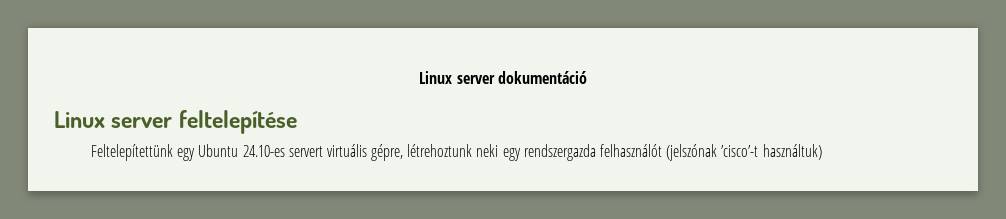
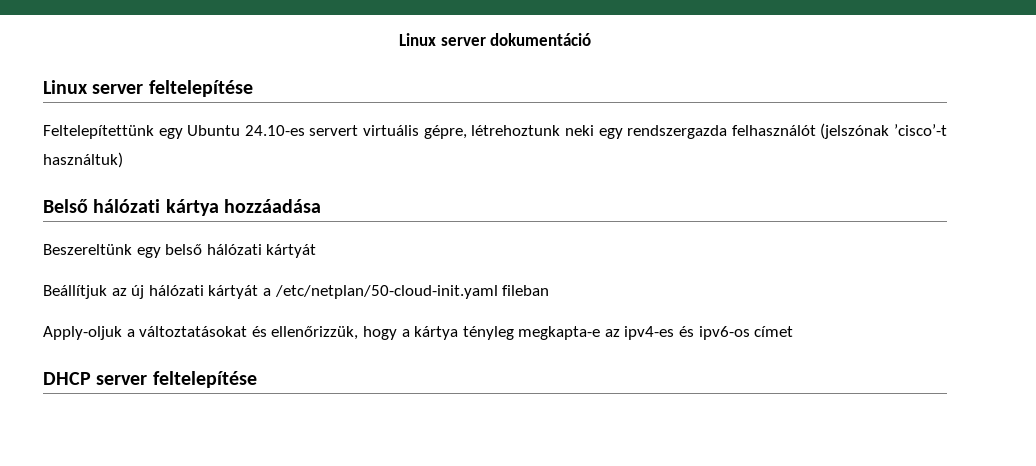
(822, 152) none -> [43,199,321,216] [43,244,317,258] [43,285,550,299] [43,326,794,340] [43,371,257,388] // Belső hálózati kártya hozzáadása // Beszereltünk egy belső hálózati kártyát // Beállítjuk az új hálózati kártyát a /etc/netplan/50-cloud-init.yaml fileban // Apply-oljuk a változtatásokat és ellenőrizzük, hogy a kártya tényleg megkapta-e az ipv4-es és ipv6-os címet // DHCP server feltelepítése

